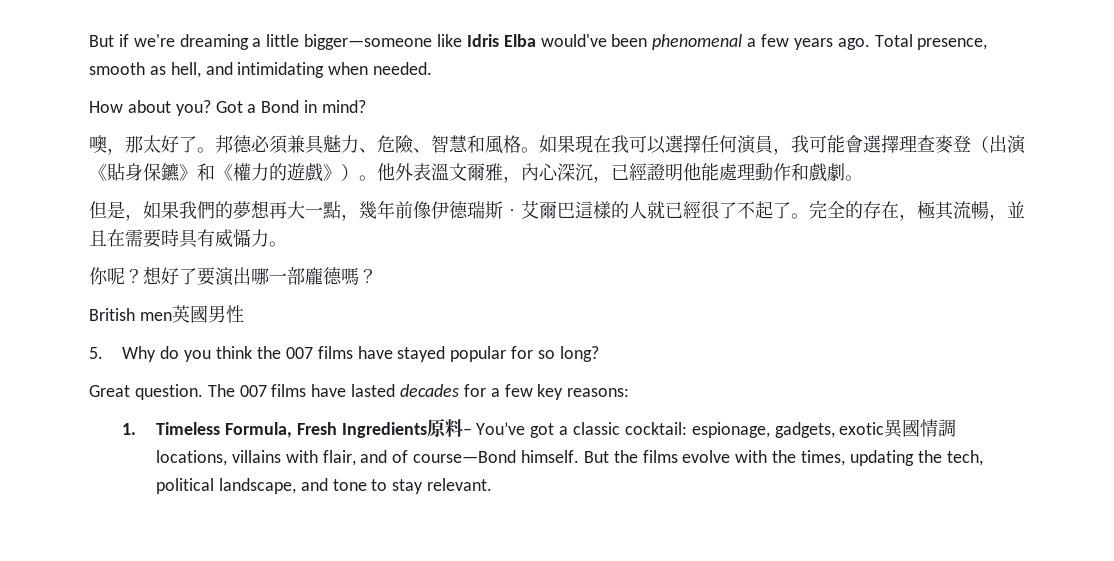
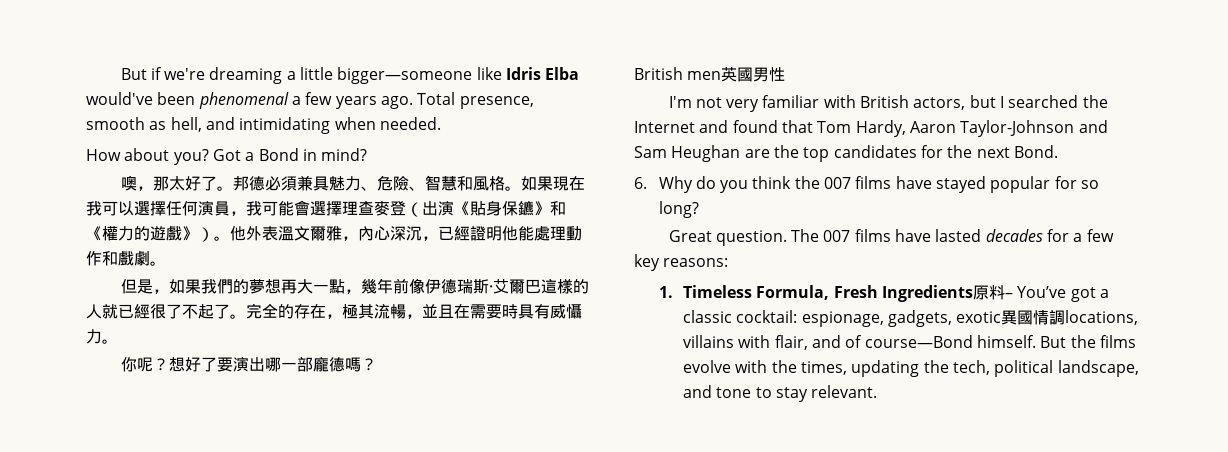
[89,347,103,359] 5. -> [668,95,1108,112] [634,120,1108,137] [634,145,1058,162] [634,177,647,189] I'm not very familiar with British actors, but I searched the Internet and found that Tom Hardy, Aaron Taylor-Johnson and Sam Heughan are the top candidates for the next Bond. // 6.

